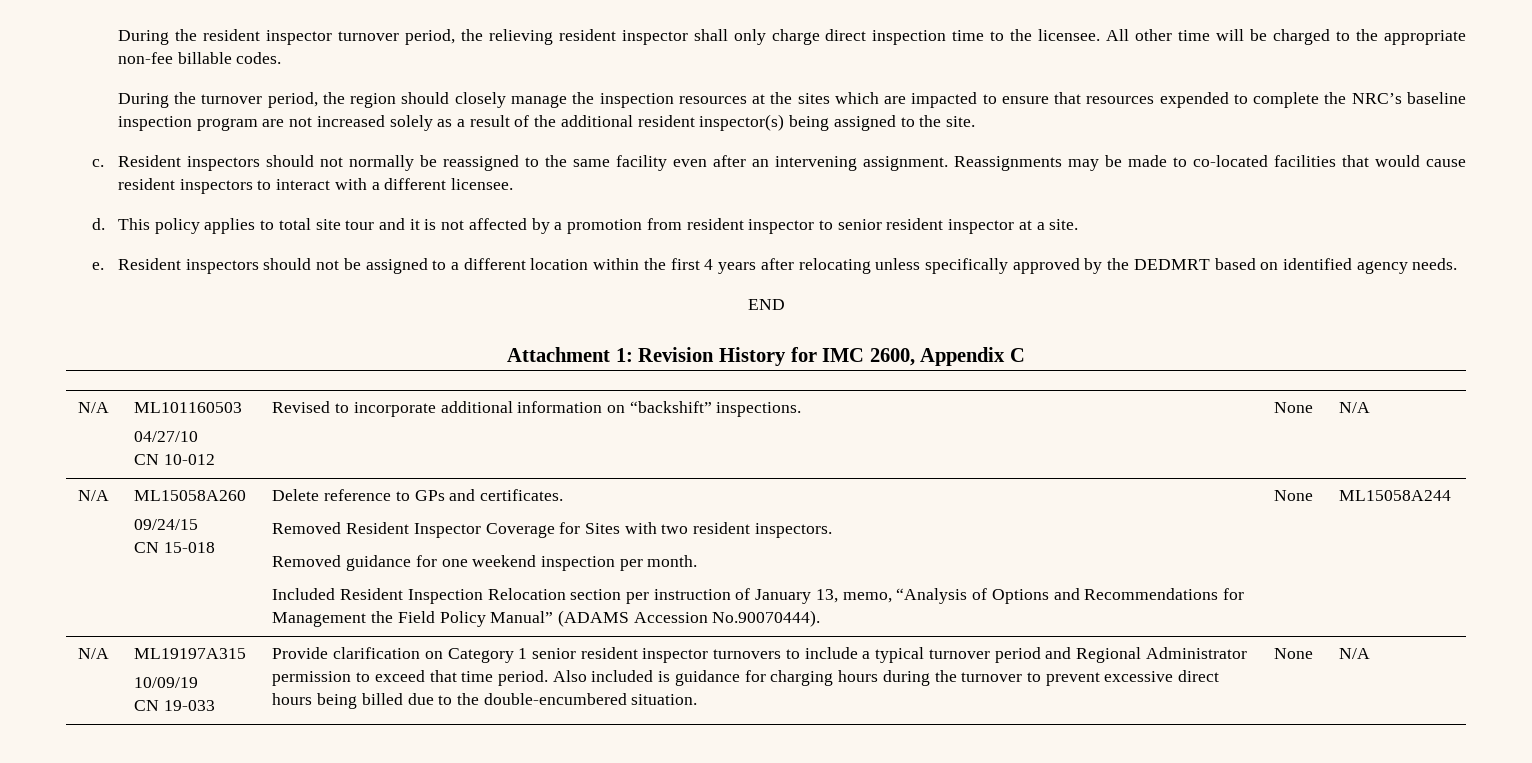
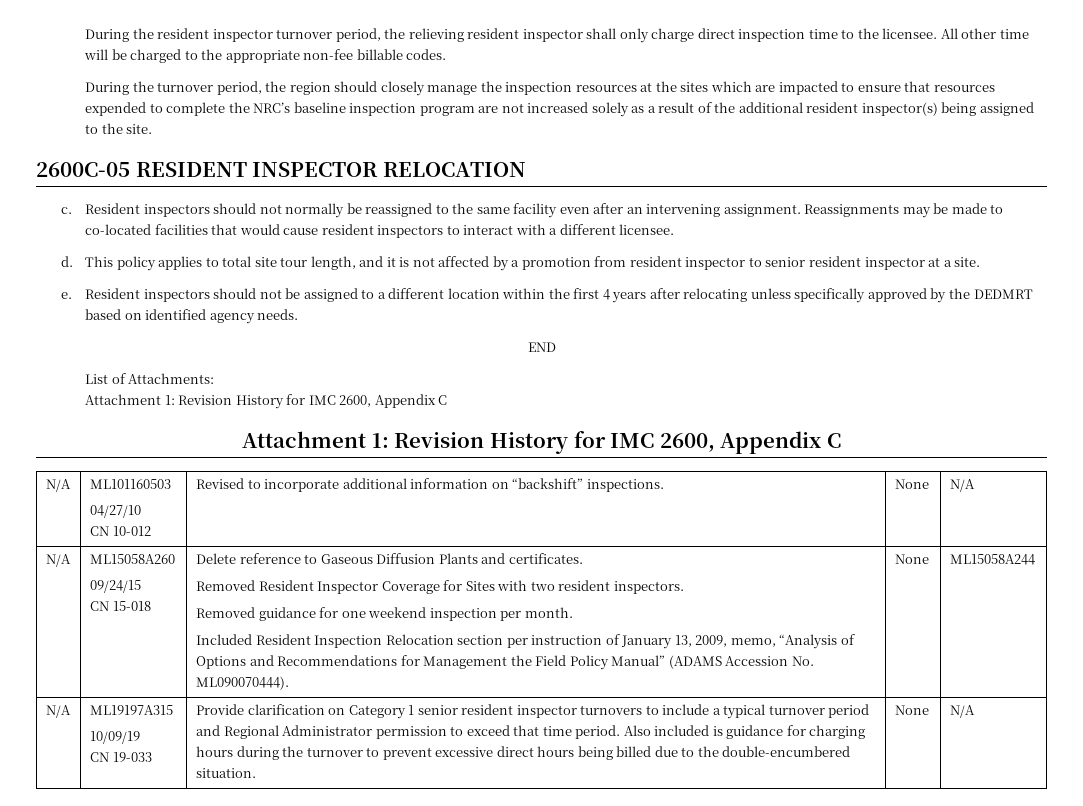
(975, 121) none -> [36,162,526,177] // 2600C-05 RESIDENT INSPECTOR RELOCATION
(375, 225) none -> [310,256,356,270] length,
(785, 304) none -> [85,373,215,384] [85,394,448,409] // List of Attachments: // Attachment 1: Revision History for IMC 2600, Appendix C
[414,490,445,501] GPs -> [320,553,478,564] Gaseous Diffusion Plants
(838, 596) none -> [695,635,728,647] 2009,
[712,610,821,627] No.90070444). -> [791,656,814,666] [195,676,289,690] No. ML090070444).

